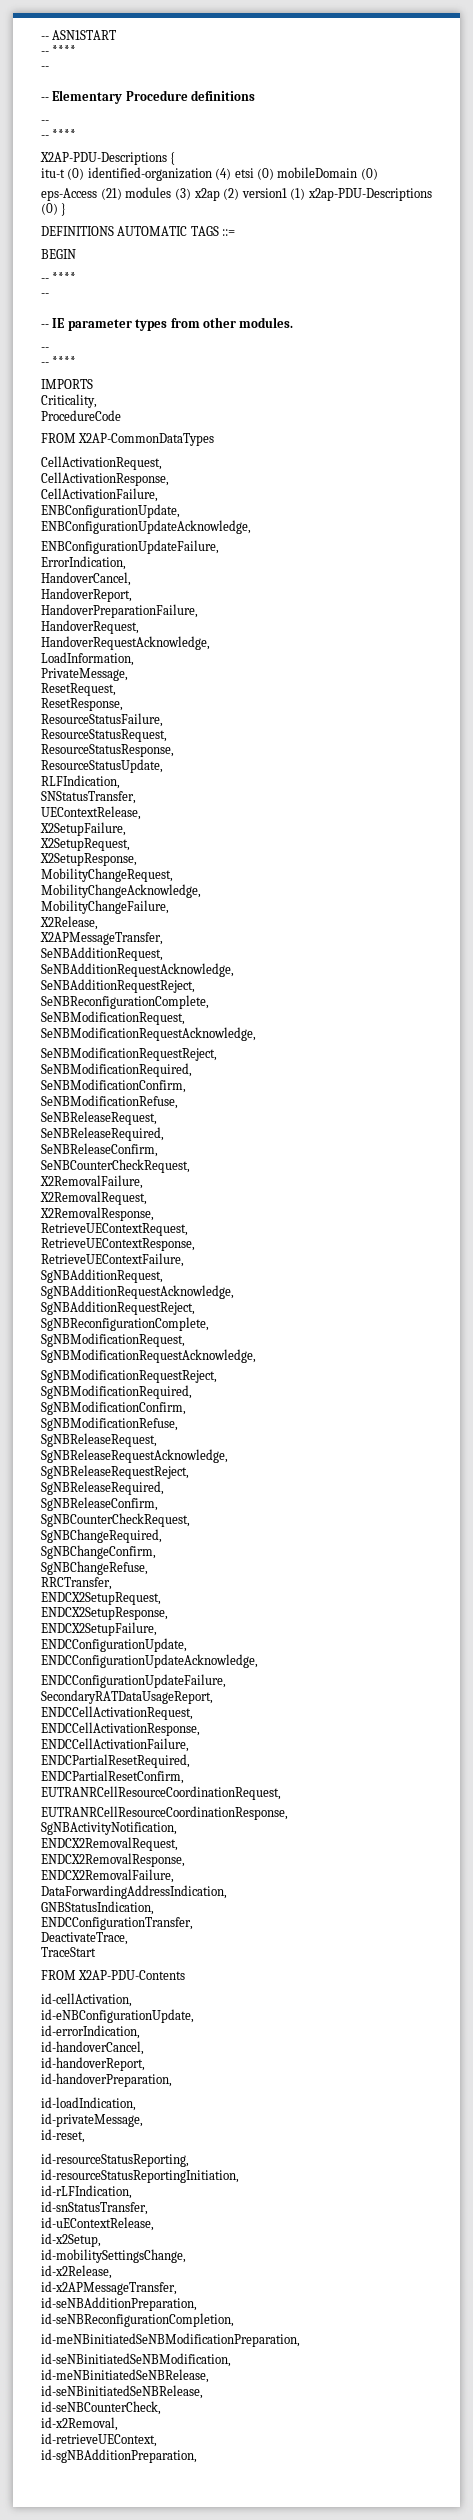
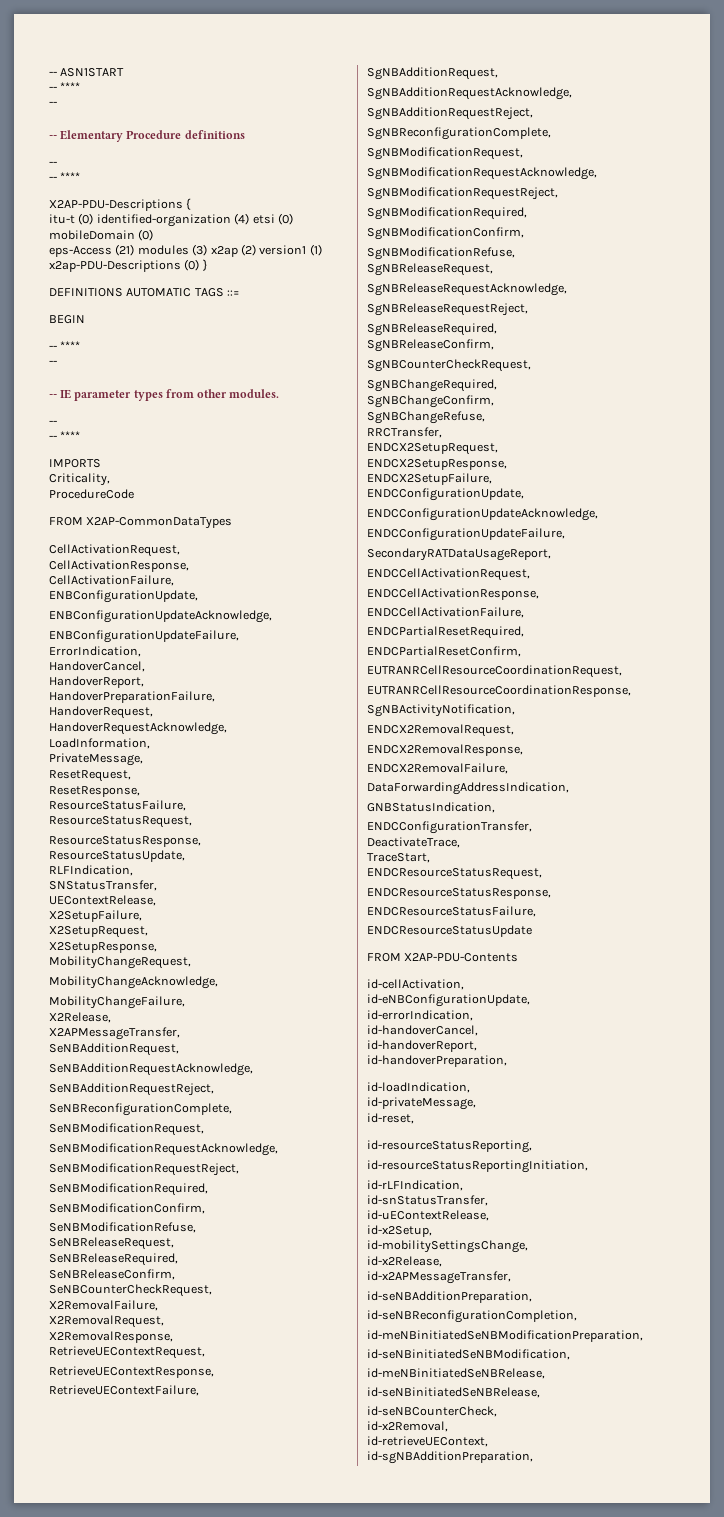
[41,1947,96,1957] TraceStart -> [367,853,430,863] [367,868,542,880] [367,888,551,899] [367,906,536,917] [367,925,532,937] TraceStart, // ENDCResourceStatusRequest, // ENDCResourceStatusResponse, // ENDCResourceStatusFailure, // ENDCResourceStatusUpdate

